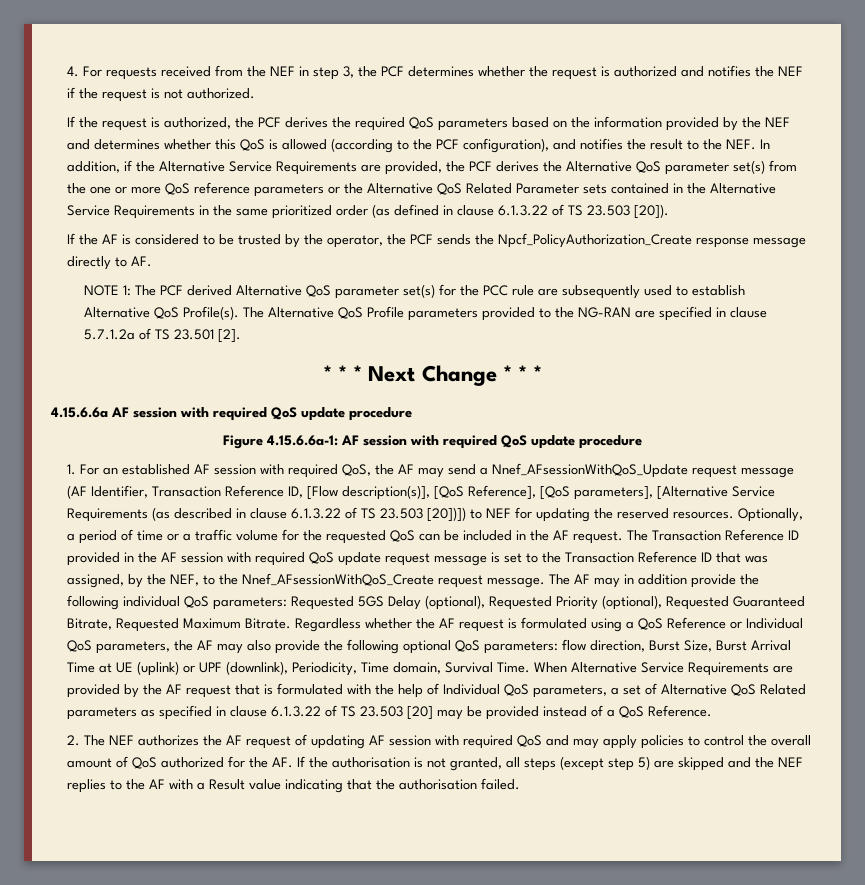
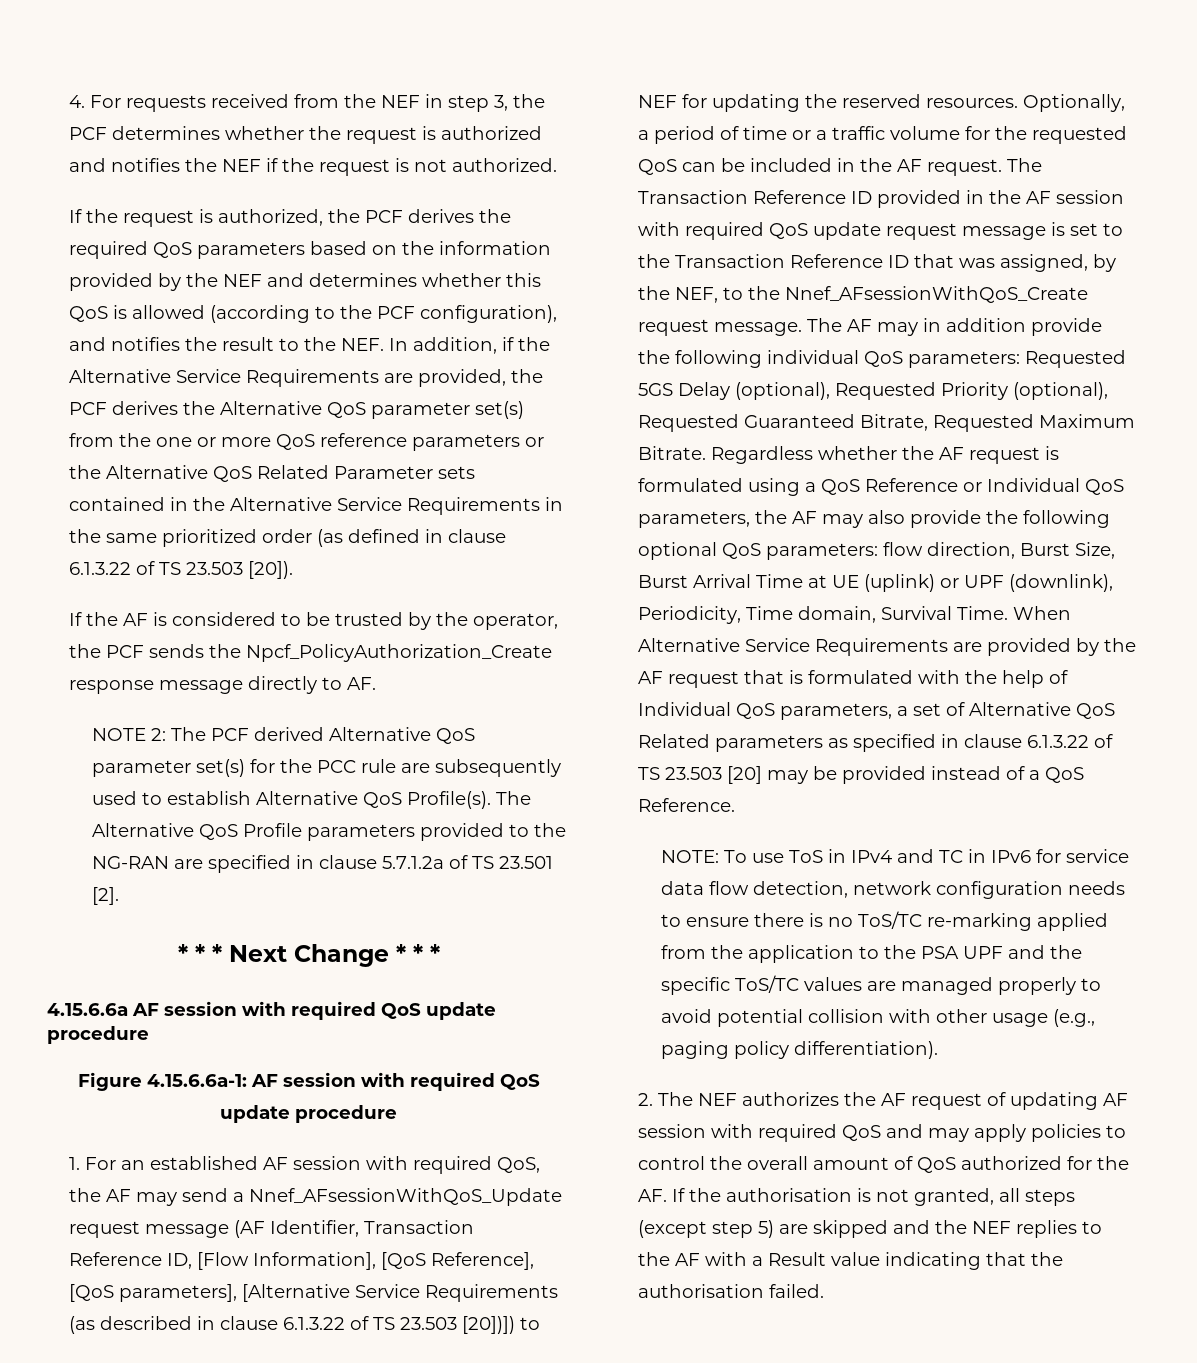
[122,285,131,296] 1: -> [150,728,166,741] 2:
[342,485,431,500] description(s)], -> [253,1252,377,1270] Information],
(713, 711) none -> [660,849,1129,863] [660,881,1125,899] [660,911,1108,931] [660,945,1082,963] [660,975,1101,995] [660,1009,1095,1027] [660,1041,938,1059] // NOTE: To use ToS in IPv4 and TC in IPv6 for service data flow detection, network configuration needs to ensure there is no ToS/TC re-marking applied from the application to the PSA UPF and the specific ToS/TC values are managed properly to avoid potential collision with other usage (e.g., paging policy differentiation).

